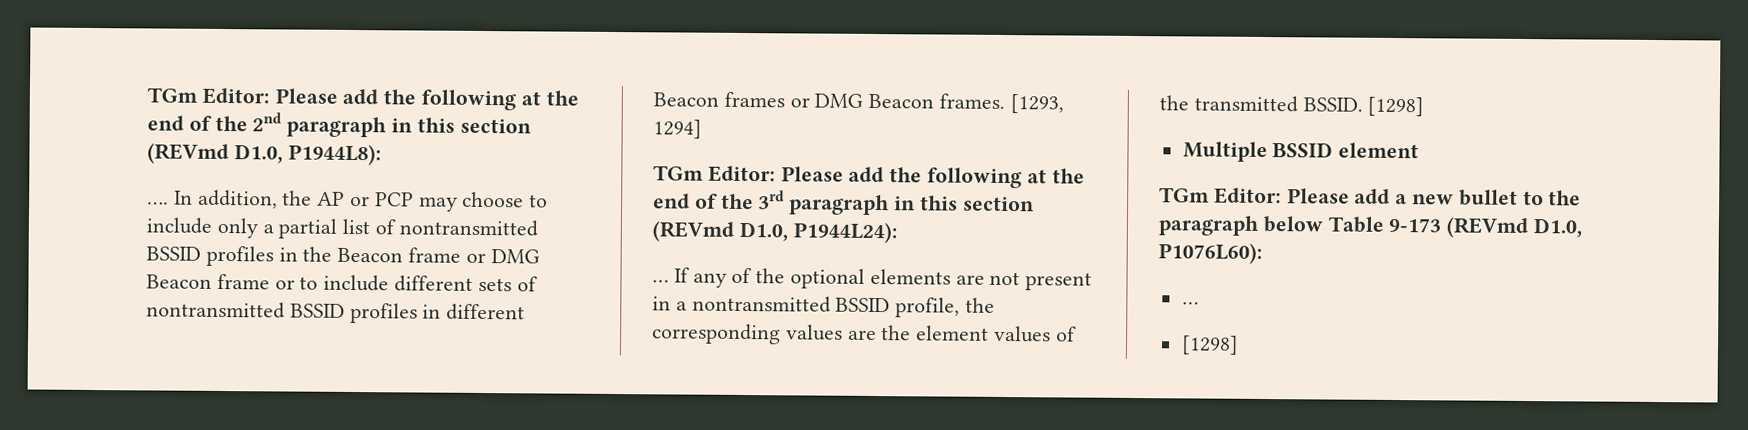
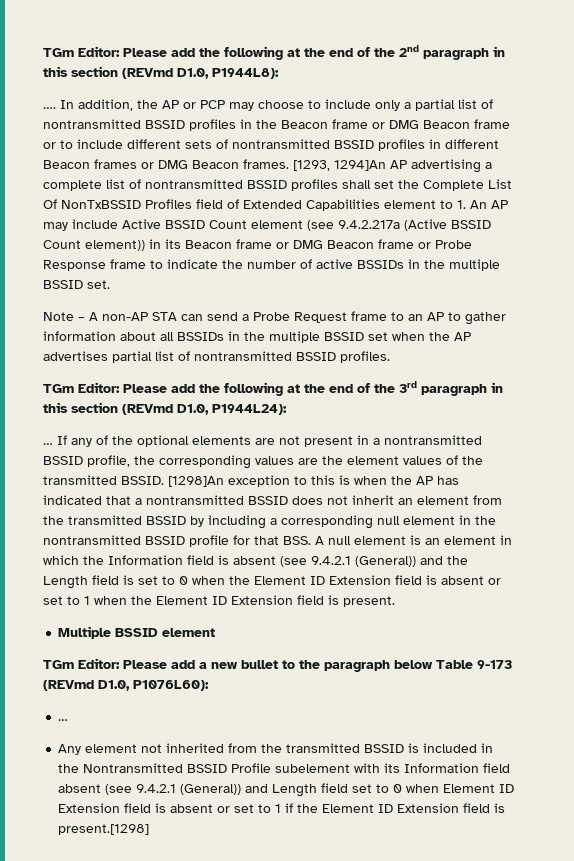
[653,119,702,139] 1294] -> [334,159,492,173] [43,179,512,191] [43,199,508,211] [43,219,491,231] [43,239,472,251] [43,259,500,271] [43,280,110,289] [43,311,506,325] [43,331,471,343] [43,351,390,363] 1294]An AP advertising a complete list of nontransmitted BSSID profiles shall set the Complete List Of NonTxBSSID Profiles field of Extended Capabilities element to 1. An AP may include Active BSSID Count element (see 9.4.2.217a (Active BSSID Count element)) in its Beacon frame or DMG Beacon frame or Probe Response frame to indicate the number of active BSSIDs in the multiple BSSID set. // Note – A non-AP STA can send a Probe Request frame to an AP to gather information about all BSSIDs in the multiple BSSID set when the AP advertises partial list of nontransmitted BSSID profiles.
[1367,96,1425,117] [1298] -> [168,475,459,487] [43,495,502,505] [43,515,496,529] [43,535,512,547] [43,555,468,567] [43,575,501,589] [43,595,395,607] [1298]An exception to this is when the AP has indicated that a nontransmitted BSSID does not inherit an element from the transmitted BSSID by including a corresponding null element in the nontransmitted BSSID profile for that BSS. A null element is an element in which the Information field is absent (see 9.4.2.1 (General)) and the Length field is set to 0 when the Element ID Extension field is absent or set to 1 when the Element ID Extension field is present.
[1180,335,1239,355] [1298] -> [58,743,494,755] [58,763,511,773] [58,783,515,797] [58,803,506,813] [58,824,150,835] Any element not inherited from the transmitted BSSID is included in the Nontransmitted BSSID Profile subelement with its Information field absent (see 9.4.2.1 (General)) and Length field set to 0 when Element ID Extension field is absent or set to 1 if the Element ID Extension field is present.[1298]

